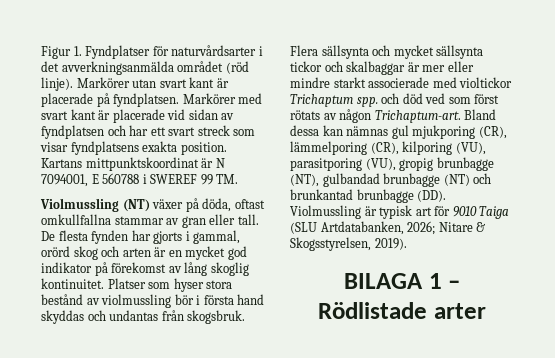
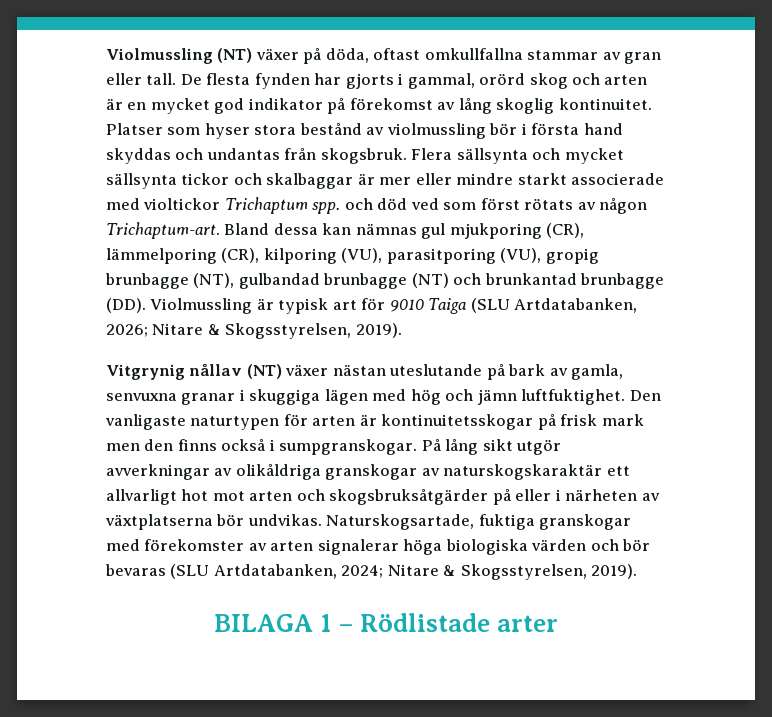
[41,45,263,59] [41,61,249,75] [41,77,229,91] [41,93,263,107] [41,109,235,123] [41,125,256,139] [40,141,227,155] [41,157,225,171] [41,173,239,187] Figur 1. Fyndplatser för naturvårdsarter i det avverkningsanmälda området (röd linje). Markörer utan svart kant är placerade på fyndplatsen. Markörer med svart kant är placerade vid sidan av fyndplatsen och har ett svart streck som visar fyndplatsens exakta position. Kartans mittpunktskoordinat är N 7094001, E 560788 i SWEREF 99 TM. // -> (106, 56) none
(407, 244) none -> [106,363,624,380] [106,389,661,405] [105,414,644,430] [106,439,562,455] [106,464,630,480] [106,489,660,505] [105,514,632,530] [106,539,651,555] [105,564,638,580] // Vitgrynig nållav (NT) växer nästan uteslutande på bark av gamla, senvuxna granar i skuggiga lägen med hög och jämn luftfuktighet. Den vanligaste naturtypen för arten är kontinuitetsskogar på frisk mark men den finns också i sumpgranskogar. På lång sikt utgör avverkningar av olikåldriga granskogar av naturskogskaraktär ett allvarligt hot mot arten och skogsbruksåtgärder på eller i närheten av växtplatserna bör undvikas. Naturskogsartade, fuktiga granskogar med förekomster av arten signalerar höga biologiska värden och bör bevaras (SLU Artdatabanken, 2024; Nitare & Skogsstyrelsen, 2019).

